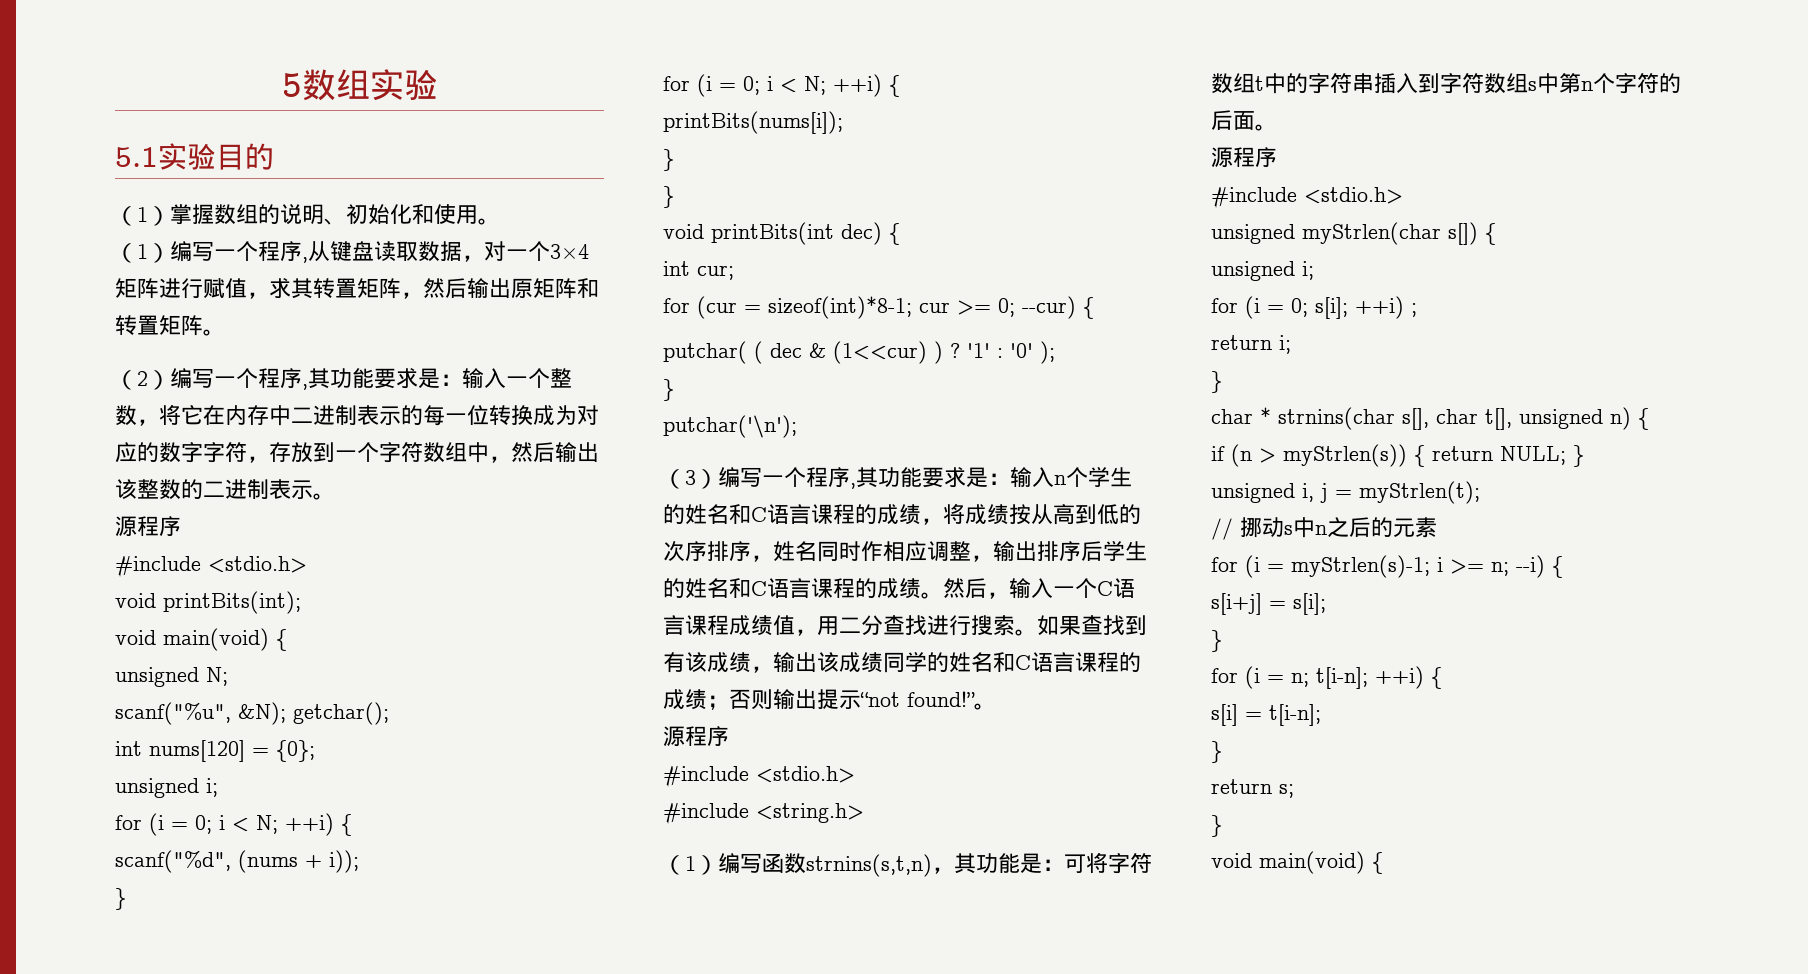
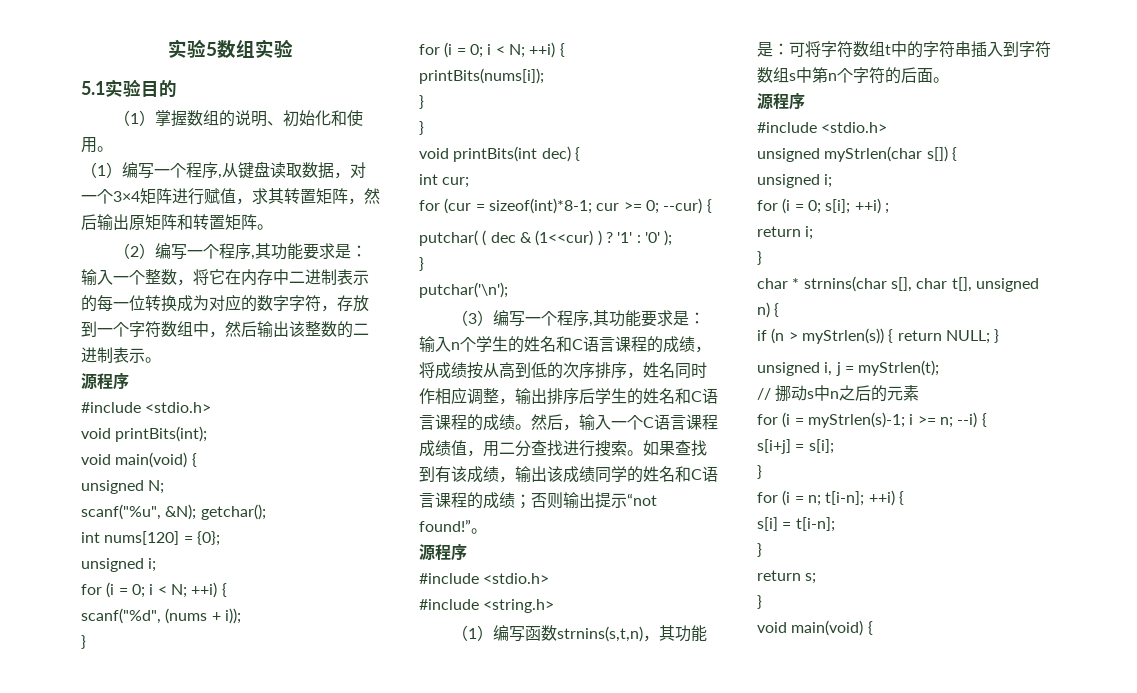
(281, 85) none -> [168,39,206,58] 实验

